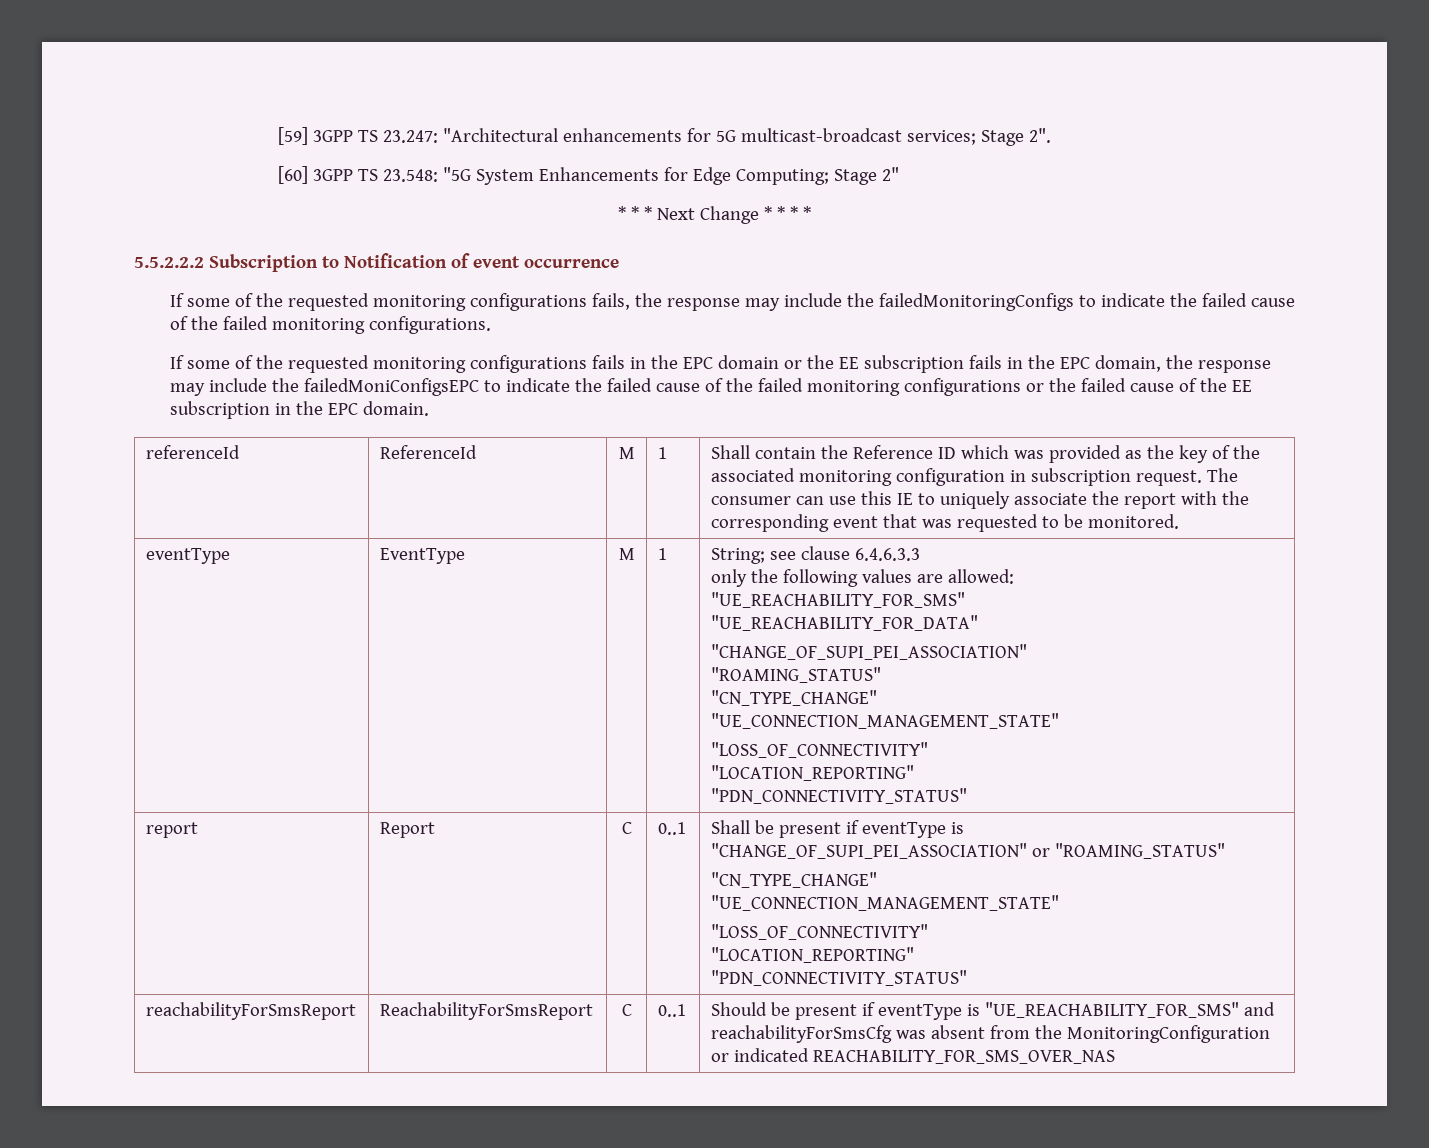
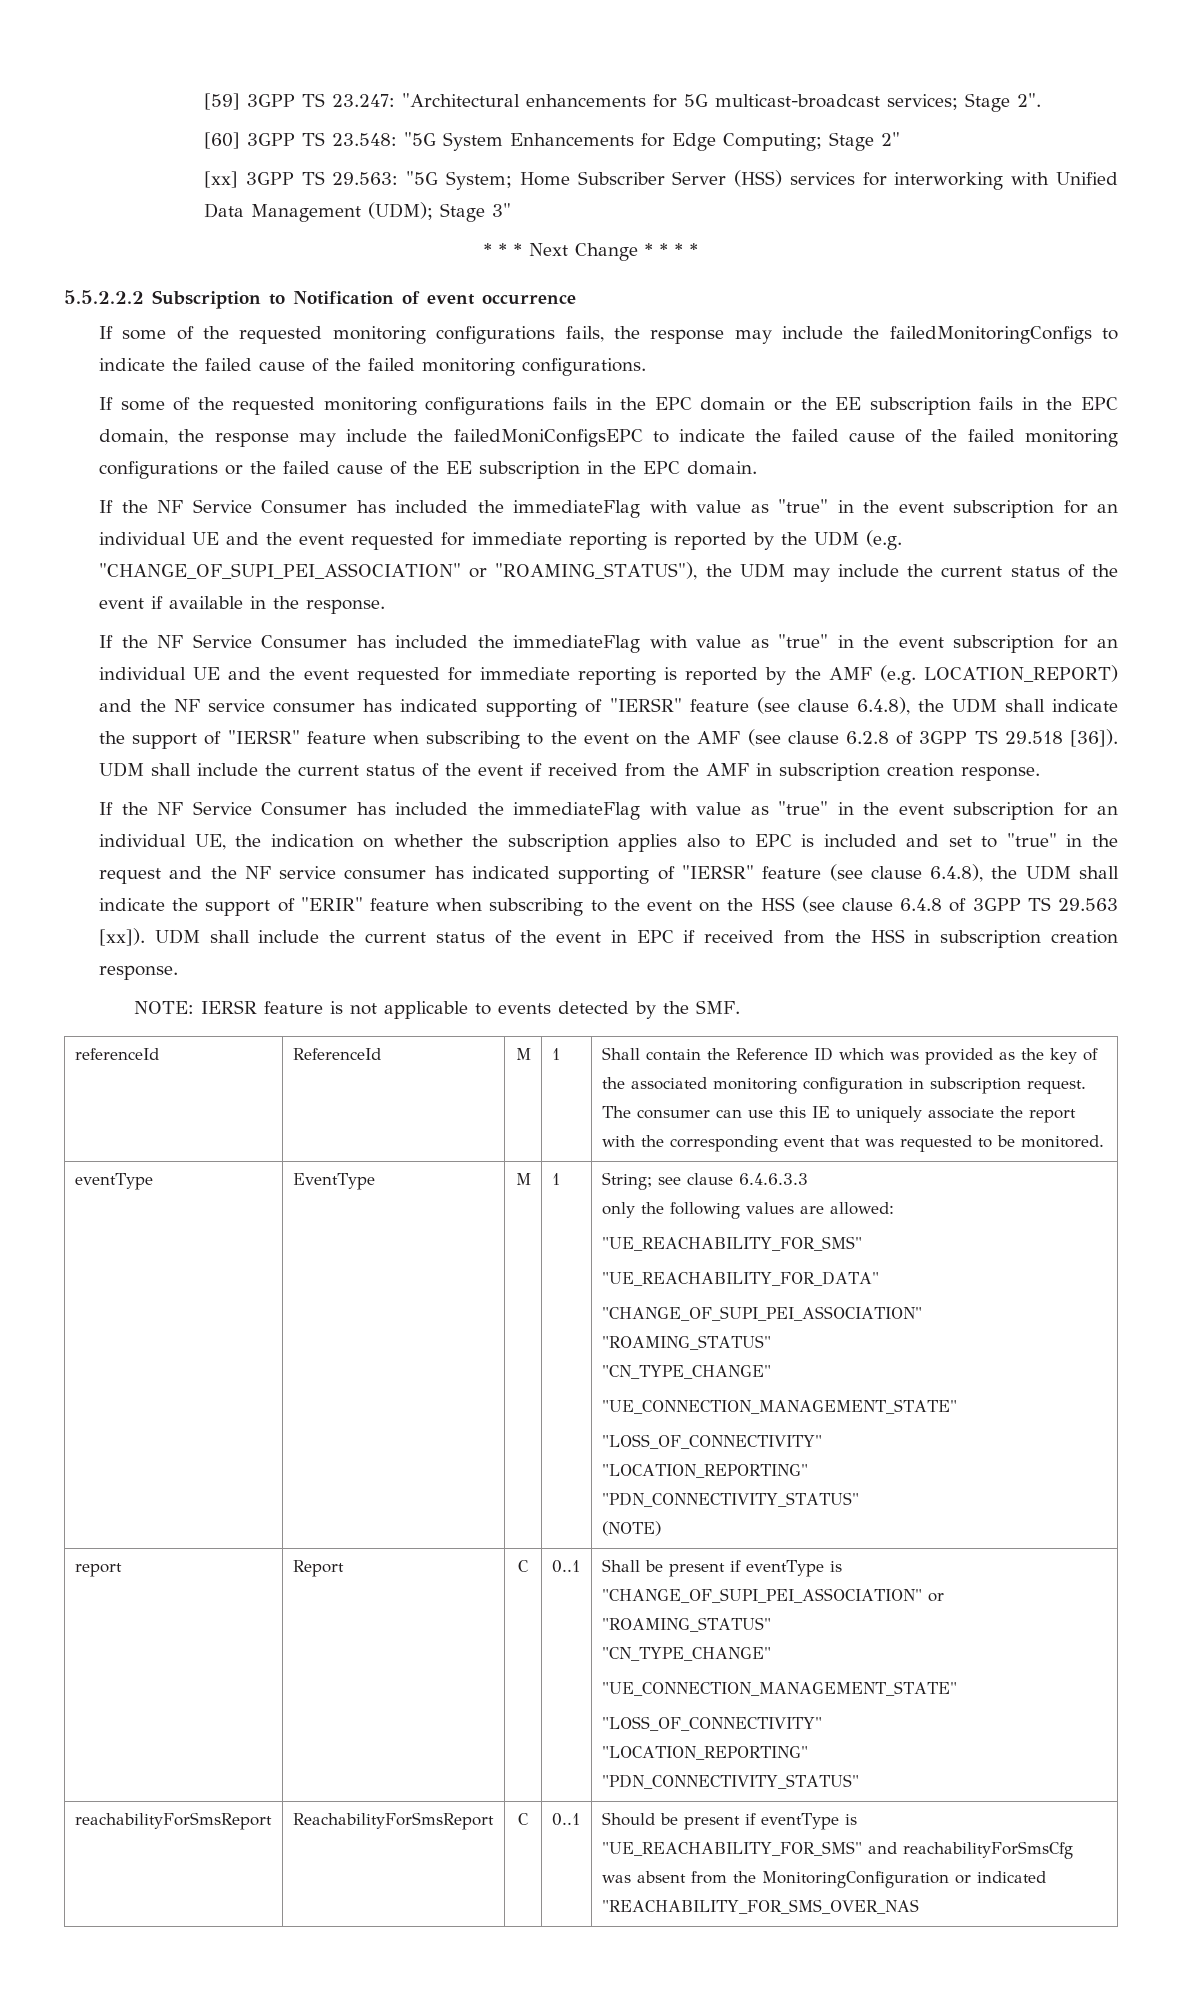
(899, 174) none -> [204,170,1118,190] [204,202,512,222] // [xx] 3GPP TS 29.563: "5G System; Home Subscriber Server (HSS) services for interworking with Unified Data Management (UDM); Stage 3"
(429, 408) none -> [99,499,1119,518] [99,530,903,550] [99,562,1118,582] [99,596,386,614] [99,634,1119,653] [99,665,1119,685] [99,697,1118,717] [99,729,1119,749] [99,762,1041,781] [99,801,1119,820] [99,833,1118,852] [99,864,1119,884] [99,896,1119,916] [99,928,1118,948] [99,965,179,980] [134,1000,741,1019] // If the NF Service Consumer has included the immediateFlag with value as "true" in the event subscription for an individual UE and the event requested for immediate reporting is reported by the UDM (e.g. "CHANGE_OF_SUPI_PEI_ASSOCIATION" or "ROAMING_STATUS"), the UDM may include the current status of the event if available in the response. // If the NF Service Consumer has included the immediateFlag with value as "true" in the event subscription for an individual UE and the event requested for immediate reporting is reported by the AMF (e.g. LOCATION_REPORT) and the NF service consumer has indicated supporting of "IERSR" feature (see clause 6.4.8), the UDM shall indicate the support of "IERSR" feature when subscribing to the event on the AMF (see clause 6.2.8 of 3GPP TS 29.518 [36]). UDM shall include the current status of the event if received from the AMF in subscription creation response. // If the NF Service Consumer has included the immediateFlag with value as "true" in the event subscription for an individual UE, the indication on whether the subscription applies also to EPC is included and set to "true" in the request and the NF service consumer has indicated supporting of "IERSR" feature (see clause 6.4.8), the UDM shall indicate the support of "ERIR" feature when subscribing to the event on the HSS (see clause 6.4.8 of 3GPP TS 29.563 [xx]). UDM shall include the current status of the event in EPC if received from the HSS in subscription creation response. // NOTE: IERSR feature is not applicable to events detected by the SMF.
(967, 796) none -> [601,1521,661,1536] // (NOTE)
[812,1050,1115,1064] REACHABILITY_FOR_SMS_OVER_NAS -> [601,1899,919,1914] "REACHABILITY_FOR_SMS_OVER_NAS

